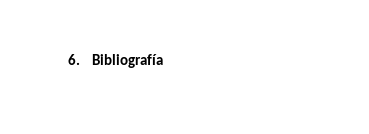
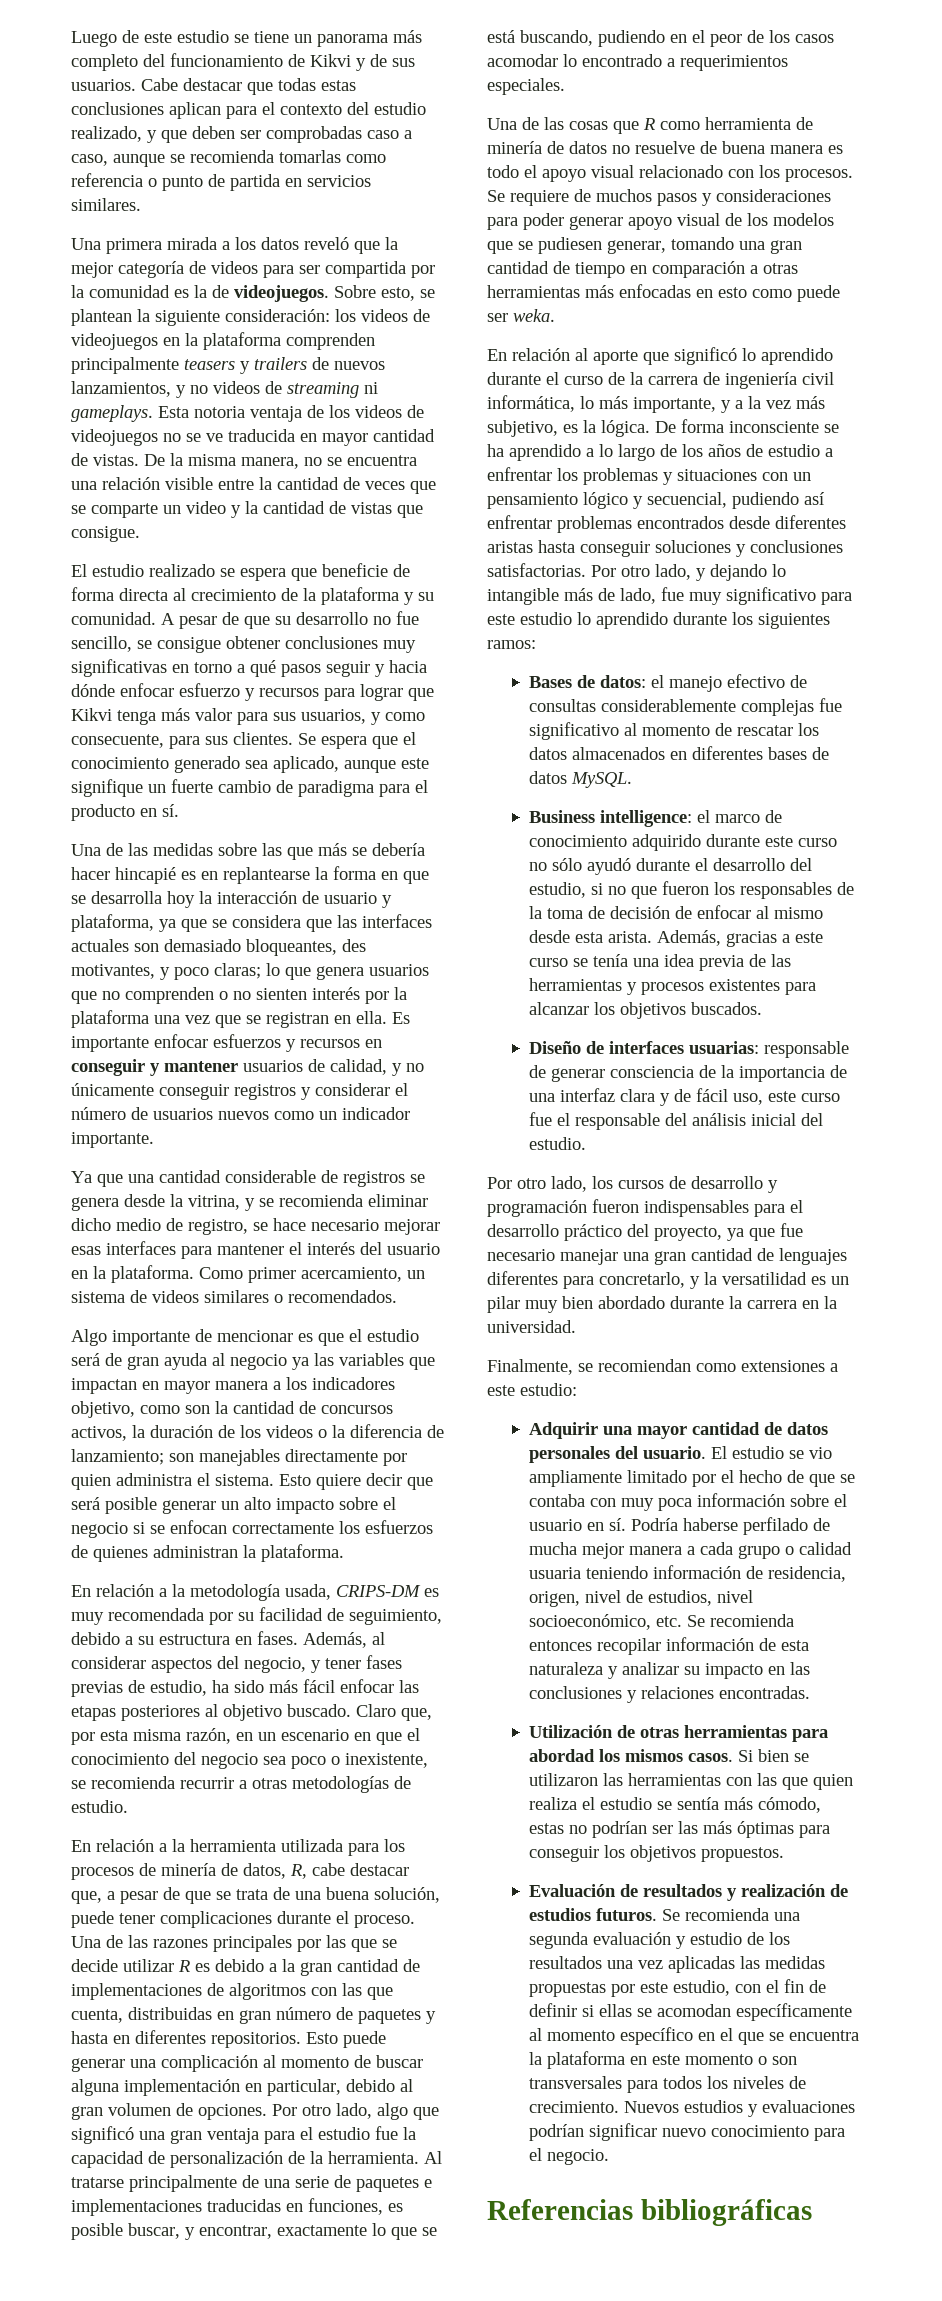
[68,54,163,68] 6. Bibliografía -> [71,30,422,47] [71,53,415,71] [71,78,356,95] [71,102,426,119] [71,126,412,143] [71,150,386,167] [71,173,371,191] [71,198,141,211] [71,237,398,254] [71,261,435,278] [71,285,435,302] [71,309,430,326] [71,332,375,350] [71,357,385,374] [71,381,378,398] [71,405,424,422] [71,429,435,446] [71,453,417,469] [71,477,436,494] [71,501,423,518] [71,526,140,542] [71,563,410,581] [71,587,434,605] [71,611,419,629] [71,636,416,653] [71,659,427,677] [71,683,434,701] [71,708,425,725] [71,732,416,749] [71,756,429,773] [71,779,428,797] [71,804,179,821] [71,843,425,860] [71,866,429,884] [71,891,392,908] [71,914,432,932] [71,939,366,956] [71,963,429,980] [71,987,407,1004] [71,1010,410,1028] [71,1034,382,1052] [71,1059,424,1076] [71,1083,408,1100] [71,1107,410,1120] [71,1132,154,1148] [71,1170,425,1187] [71,1194,428,1211] [71,1218,440,1235] [71,1241,440,1259] [71,1265,425,1283] [71,1290,397,1303] [71,1329,419,1346] [71,1353,435,1370] [71,1377,395,1394] [71,1401,393,1418] [71,1424,444,1441] [71,1449,407,1466] [71,1473,433,1490] [71,1497,396,1514] [71,1520,433,1538] [71,1544,344,1562] [71,1584,439,1601] [71,1607,442,1625] [71,1631,385,1648] [71,1655,402,1673] [71,1679,419,1697] [71,1704,432,1721] [71,1728,420,1745] [71,1752,428,1769] [71,1776,411,1793] [71,1800,128,1813] [71,1839,405,1856] [71,1863,409,1880] [71,1887,440,1904] [71,1911,415,1928] [71,1935,397,1952] [71,1959,420,1976] [71,1983,393,2000] [71,2007,436,2024] [71,2030,386,2048] [71,2055,423,2072] [71,2079,413,2096] [71,2103,439,2120] [71,2126,416,2144] [71,2151,442,2168] [71,2175,432,2192] [71,2198,403,2216] [71,2223,437,2240] [487,30,834,47] [487,54,788,71] [487,78,565,95] [487,117,813,134] [487,141,843,154] [487,165,853,182] [487,189,831,206] [487,213,834,230] [487,237,802,254] [487,261,798,278] [487,284,840,302] [487,309,555,322] [487,347,833,365] [487,372,834,389] [487,395,825,413] [487,419,839,437] [487,444,833,461] [487,467,811,485] [487,492,824,509] [487,515,846,533] [487,540,843,557] [487,563,786,581] [487,587,852,605] [487,612,830,629] [487,640,536,649] [529,674,808,692] [529,698,843,716] [529,722,820,740] [529,746,830,760] [529,771,633,788] [529,810,783,827] [529,834,838,851] [529,858,813,875] [529,881,855,899] [529,905,824,919] [529,930,824,947] [529,954,792,971] [529,978,817,995] [529,1002,763,1019] [529,1041,850,1058] [529,1065,848,1082] [529,1088,841,1106] [529,1112,824,1130] [529,1137,587,1150] [487,1176,778,1193] [487,1199,803,1217] [487,1223,803,1241] [487,1248,847,1265] [487,1271,849,1289] [487,1296,837,1313] [487,1320,576,1333] [487,1359,838,1375] [487,1383,577,1396] [529,1422,829,1439] [529,1446,833,1463] [529,1470,856,1487] [529,1493,848,1511] [529,1517,831,1535] [529,1542,853,1559] [529,1565,847,1582] [529,1590,754,1607] [529,1614,795,1630] [529,1637,810,1655] [529,1662,811,1679] [529,1686,811,1703] [529,1725,829,1742] [529,1749,810,1762] [529,1773,854,1790] [529,1797,822,1813] [529,1821,831,1838] [529,1845,785,1862] [529,1884,849,1901] [529,1908,801,1921] [529,1932,791,1949] [529,1956,826,1973] [529,1979,827,1997] [529,2003,853,2021] [529,2027,860,2045] [529,2051,798,2069] [529,2076,807,2093] [529,2100,856,2117] [529,2123,846,2141] [529,2148,610,2165] [487,2199,812,2226] Luego de este estudio se tiene un panorama más completo del funcionamiento de Kikvi y de sus usuarios. Cabe destacar que todas estas conclusiones aplican para el contexto del estudio realizado, y que deben ser comprobadas caso a caso, aunque se recomienda tomarlas como referencia o punto de partida en servicios similares. // Una primera mirada a los datos reveló que la mejor categoría de videos para ser compartida por la comunidad es la de videojuegos. Sobre esto, se plantean la siguiente consideración: los videos de videojuegos en la plataforma comprenden principalmente teasers y trailers de nuevos lanzamientos, y no videos de streaming ni gameplays. Esta notoria ventaja de los videos de videojuegos no se ve traducida en mayor cantidad de vistas. De la misma manera, no se encuentra una relación visible entre la cantidad de veces que se comparte un video y la cantidad de vistas que consigue. // El estudio realizado se espera que beneficie de forma directa al crecimiento de la plataforma y su comunidad. A pesar de que su desarrollo no fue sencillo, se consigue obtener conclusiones muy significativas en torno a qué pasos seguir y hacia dónde enfocar esfuerzo y recursos para lograr que Kikvi tenga más valor para sus usuarios, y como consecuente, para sus clientes. Se espera que el conocimiento generado sea aplicado, aunque este signifique un fuerte cambio de paradigma para el producto en sí. // Una de las medidas sobre las que más se debería hacer hincapié es en replantearse la forma en que se desarrolla hoy la interacción de usuario y plataforma, ya que se considera que las interfaces actuales son demasiado bloqueantes, des motivantes, y poco claras; lo que genera usuarios que no comprenden o no sienten interés por la plataforma una vez que se registran en ella. Es importante enfocar esfuerzos y recursos en conseguir y mantener usuarios de calidad, y no únicamente conseguir registros y considerar el número de usuarios nuevos como un indicador importante. // Ya que una cantidad considerable de registros se genera desde la vitrina, y se recomienda eliminar dicho medio de registro, se hace necesario mejorar esas interfaces para mantener el interés del usuario en la plataforma. Como primer acercamiento, un sistema de videos similares o recomendados. // Algo importante de mencionar es que el estudio será de gran ayuda al negocio ya las variables que impactan en mayor manera a los indicadores objetivo, como son la cantidad de concursos activos, la duración de los videos o la diferencia de lanzamiento; son manejables directamente por quien administra el sistema. Esto quiere decir que será posible generar un alto impacto sobre el negocio si se enfocan correctamente los esfuerzos de quienes administran la plataforma. // En relación a la metodología usada, CRIPS-DM es muy recomendada por su facilidad de seguimiento, debido a su estructura en fases. Además, al considerar aspectos del negocio, y tener fases previas de estudio, ha sido más fácil enfocar las etapas posteriores al objetivo buscado. Claro que, por esta misma razón, en un escenario en que el conocimiento del negocio sea poco o inexistente, se recomienda recurrir a otras metodologías de estudio. // En relación a la herramienta utilizada para los procesos de minería de datos, R, cabe destacar que, a pesar de que se trata de una buena solución, puede tener complicaciones durante el proceso. Una de las razones principales por las que se decide utilizar R es debido a la gran cantidad de implementaciones de algoritmos con las que cuenta, distribuidas en gran número de paquetes y hasta en diferentes repositorios. Esto puede generar una complicación al momento de buscar alguna implementación en particular, debido al gran volumen de opciones. Por otro lado, algo que significó una gran ventaja para el estudio fue la capacidad de personalización de la herramienta. Al tratarse principalmente de una serie de paquetes e implementaciones traducidas en funciones, es posible buscar, y encontrar, exactamente lo que se está buscando, pudiendo en el peor de los casos acomodar lo encontrado a requerimientos especiales. // Una de las cosas que R como herramienta de minería de datos no resuelve de buena manera es todo el apoyo visual relacionado con los procesos. Se requiere de muchos pasos y consideraciones para poder generar apoyo visual de los modelos que se pudiesen generar, tomando una gran cantidad de tiempo en comparación a otras herramientas más enfocadas en esto como puede ser weka. // En relación al aporte que significó lo aprendido durante el curso de la carrera de ingeniería civil informática, lo más importante, y a la vez más subjetivo, es la lógica. De forma inconsciente se ha aprendido a lo largo de los años de estudio a enfrentar los problemas y situaciones con un pensamiento lógico y secuencial, pudiendo así enfrentar problemas encontrados desde diferentes aristas hasta conseguir soluciones y conclusiones satisfactorias. Por otro lado, y dejando lo intangible más de lado, fue muy significativo para este estudio lo aprendido durante los siguientes ramos: // Bases de datos: el manejo efectivo de consultas considerablemente complejas fue significativo al momento de rescatar los datos almacenados en diferentes bases de datos MySQL. // Business intelligence: el marco de conocimiento adquirido durante este curso no sólo ayudó durante el desarrollo del estudio, si no que fueron los responsables de la toma de decisión de enfocar al mismo desde esta arista. Además, gracias a este curso se tenía una idea previa de las herramientas y procesos existentes para alcanzar los objetivos buscados. // Diseño de interfaces usuarias: responsable de generar consciencia de la importancia de una interfaz clara y de fácil uso, este curso fue el responsable del análisis inicial del estudio. // Por otro lado, los cursos de desarrollo y programación fueron indispensables para el desarrollo práctico del proyecto, ya que fue necesario manejar una gran cantidad de lenguajes diferentes para concretarlo, y la versatilidad es un pilar muy bien abordado durante la carrera en la universidad. // Finalmente, se recomiendan como extensiones a este estudio: // Adquirir una mayor cantidad de datos personales del usuario. El estudio se vio ampliamente limitado por el hecho de que se contaba con muy poca información sobre el usuario en sí. Podría haberse perfilado de mucha mejor manera a cada grupo o calidad usuaria teniendo información de residencia, origen, nivel de estudios, nivel socioeconómico, etc. Se recomienda entonces recopilar información de esta naturaleza y analizar su impacto en las conclusiones y relaciones encontradas. // Utilización de otras herramientas para abordad los mismos casos. Si bien se utilizaron las herramientas con las que quien realiza el estudio se sentía más cómodo, estas no podrían ser las más óptimas para conseguir los objetivos propuestos. // Evaluación de resultados y realización de estudios futuros. Se recomienda una segunda evaluación y estudio de los resultados una vez aplicadas las medidas propuestas por este estudio, con el fin de definir si ellas se acomodan específicamente al momento específico en el que se encuentra la plataforma en este momento o son transversales para todos los niveles de crecimiento. Nuevos estudios y evaluaciones podrían significar nuevo conocimiento para el negocio. // Referencias bibliográficas

